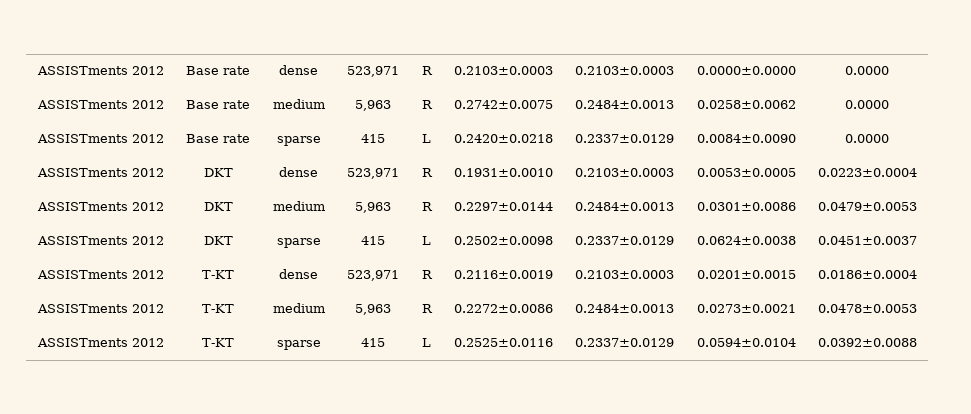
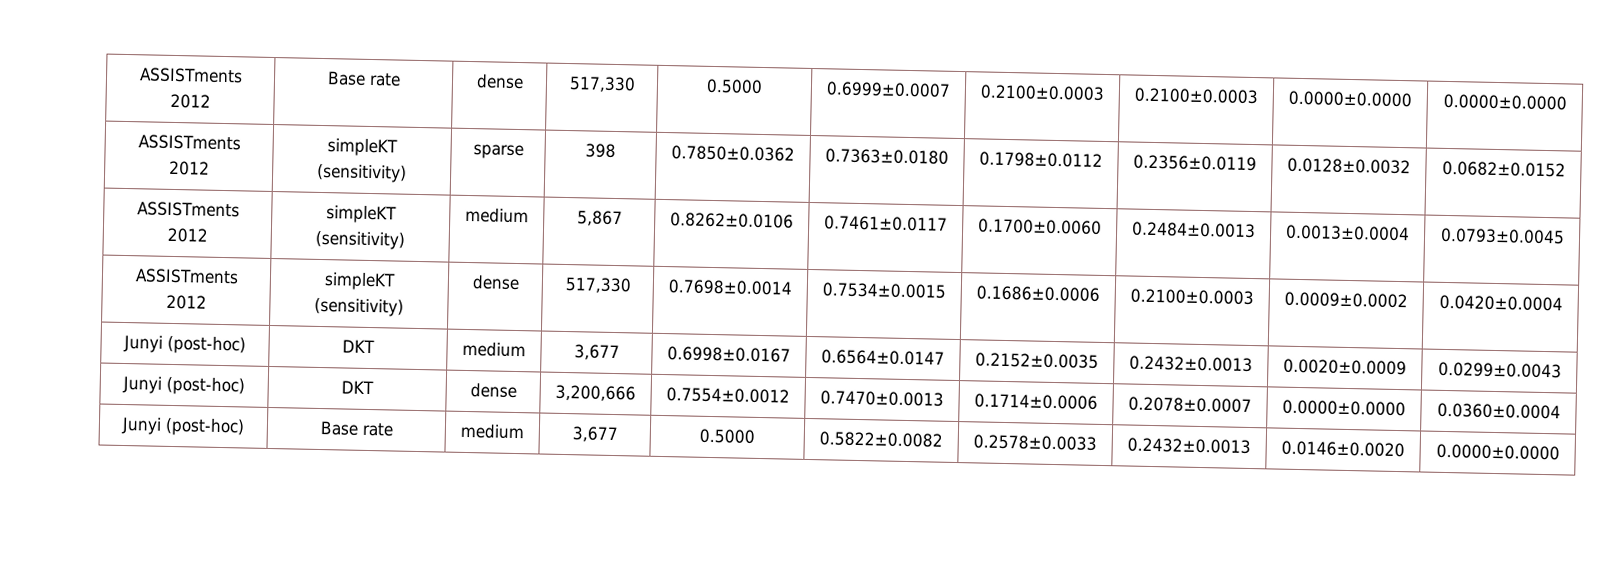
[347,66,399,77] [421,66,433,75] [453,66,553,75] [575,66,674,75] [696,66,796,75] [845,66,889,75] [36,100,164,109] [186,100,250,109] [272,99,325,109] [355,100,391,111] [421,100,433,109] [453,100,553,109] [575,100,674,109] [696,100,796,109] [845,100,889,109] [36,134,164,143] [186,134,250,143] [276,136,321,146] [361,134,385,143] [422,134,431,143] [453,134,553,143] [575,134,674,143] [696,134,796,143] [845,134,889,143] [36,168,164,177] [203,168,233,177] [279,167,318,177] [347,168,399,179] [421,168,433,177] [453,168,553,177] [575,168,674,177] [696,168,796,177] [817,168,917,177] [36,202,164,211] [203,202,233,211] [272,201,325,211] [355,202,391,213] [421,202,433,211] [453,202,553,211] [575,202,674,211] [696,202,796,211] [817,202,917,211] [36,236,164,245] [203,236,233,245] [276,238,321,248] [361,236,385,245] [422,236,431,245] [453,236,553,245] [575,236,674,245] [696,236,796,245] [817,236,917,245] [36,270,164,279] [202,270,235,279] [279,269,318,279] [347,270,399,281] [421,270,433,279] [453,270,553,279] [575,270,674,279] [696,270,796,279] [817,270,917,279] [36,304,164,313] [202,304,235,313] [272,303,325,313] [355,304,391,315] [421,304,433,313] [453,304,553,313] [575,304,674,313] [696,304,796,313] [817,304,917,313] [36,338,164,347] [202,338,235,347] [276,340,321,350] [361,338,385,347] [422,338,431,347] [453,338,553,347] [575,338,674,347] [696,338,796,347] [817,338,917,347] 523,971 | R | 0.2103±0.0003 | 0.2103±0.0003 | 0.0000±0.0000 | 0.0000 // ASSISTments 2012 | Base rate | medium | 5,963 | R | 0.2742±0.0075 | 0.2484±0.0013 | 0.0258±0.0062 | 0.0000 // ASSISTments 2012 | Base rate | sparse | 415 | L | 0.2420±0.0218 | 0.2337±0.0129 | 0.0084±0.0090 | 0.0000 // ASSISTments 2012 | DKT | dense | 523,971 | R | 0.1931±0.0010 | 0.2103±0.0003 | 0.0053±0.0005 | 0.0223±0.0004 // ASSISTments 2012 | DKT | medium | 5,963 | R | 0.2297±0.0144 | 0.2484±0.0013 | 0.0301±0.0086 | 0.0479±0.0053 // ASSISTments 2012 | DKT | sparse | 415 | L | 0.2502±0.0098 | 0.2337±0.0129 | 0.0624±0.0038 | 0.0451±0.0037 // ASSISTments 2012 | T-KT | dense | 523,971 | R | 0.2116±0.0019 | 0.2103±0.0003 | 0.0201±0.0015 | 0.0186±0.0004 // ASSISTments 2012 | T-KT | medium | 5,963 | R | 0.2272±0.0086 | 0.2484±0.0013 | 0.0273±0.0021 | 0.0478±0.0053 // ASSISTments 2012 | T-KT | sparse | 415 | L | 0.2525±0.0116 | 0.2337±0.0129 | 0.0594±0.0104 | 0.0392±0.0088 -> [568,76,636,93] [706,78,763,94] [826,81,951,98] [980,84,1105,101] [1134,87,1259,105] [1288,90,1412,108] [1442,93,1567,111] [137,134,241,151] [168,160,210,176] [327,138,399,157] [316,163,407,183] [472,144,524,160] [585,143,616,158] [671,145,795,162] [825,148,949,165] [979,151,1103,168] [1133,154,1257,172] [1287,157,1411,175] [1441,160,1566,178] [136,201,240,218] [166,227,208,243] [326,205,398,224] [315,230,405,250] [465,207,529,224] [576,210,623,227] [670,212,794,229] [824,215,948,232] [978,218,1102,235] [1132,221,1256,239] [1285,224,1410,242] [1439,227,1565,245] [134,268,239,285] [165,294,207,310] [324,272,397,291] [314,297,404,317] [471,275,520,291] [564,276,632,294] [668,279,792,296] [822,282,946,299] [976,285,1100,302] [1130,288,1254,306] [1284,291,1408,309] [1438,294,1563,312] [123,334,246,355] [342,339,376,354] [462,341,526,358] [573,344,620,361] [667,346,791,363] [821,349,945,366] [975,352,1099,369] [1129,355,1253,373] [1283,358,1407,376] [1437,361,1562,379] [122,375,245,396] [341,380,375,395] [469,383,517,399] [555,384,636,402] [666,387,790,404] [820,390,944,407] [974,393,1098,410] [1128,396,1252,414] [1282,399,1406,417] [1436,402,1561,420] [121,416,245,437] [319,421,394,437] [460,423,525,440] [571,426,618,443] [699,428,755,444] [819,431,943,448] [973,434,1097,451] [1127,437,1251,455] [1281,440,1405,458] [1435,443,1560,461] 517,330 | 0.5000 | 0.6999±0.0007 | 0.2100±0.0003 | 0.2100±0.0003 | 0.0000±0.0000 | 0.0000±0.0000 // ASSISTments 2012 | simpleKT (sensitivity) | sparse | 398 | 0.7850±0.0362 | 0.7363±0.0180 | 0.1798±0.0112 | 0.2356±0.0119 | 0.0128±0.0032 | 0.0682±0.0152 // ASSISTments 2012 | simpleKT (sensitivity) | medium | 5,867 | 0.8262±0.0106 | 0.7461±0.0117 | 0.1700±0.0060 | 0.2484±0.0013 | 0.0013±0.0004 | 0.0793±0.0045 // ASSISTments 2012 | simpleKT (sensitivity) | dense | 517,330 | 0.7698±0.0014 | 0.7534±0.0015 | 0.1686±0.0006 | 0.2100±0.0003 | 0.0009±0.0002 | 0.0420±0.0004 // Junyi (post-hoc) | DKT | medium | 3,677 | 0.6998±0.0167 | 0.6564±0.0147 | 0.2152±0.0035 | 0.2432±0.0013 | 0.0020±0.0009 | 0.0299±0.0043 // Junyi (post-hoc) | DKT | dense | 3,200,666 | 0.7554±0.0012 | 0.7470±0.0013 | 0.1714±0.0006 | 0.2078±0.0007 | 0.0000±0.0000 | 0.0360±0.0004 // Junyi (post-hoc) | Base rate | medium | 3,677 | 0.5000 | 0.5822±0.0082 | 0.2578±0.0033 | 0.2432±0.0013 | 0.0146±0.0020 | 0.0000±0.0000

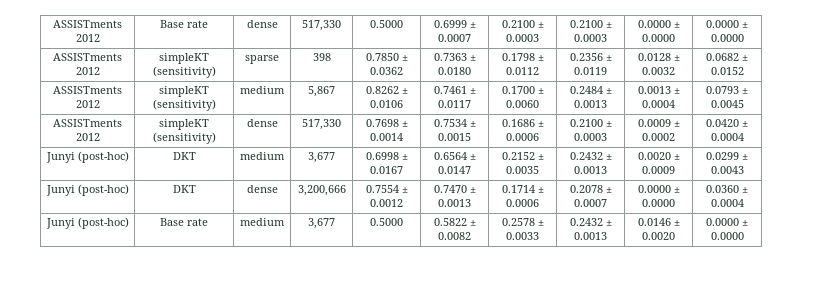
[826,81,951,98] [980,84,1105,101] [1134,87,1259,105] [1288,90,1412,108] [1442,93,1567,111] 0.6999±0.0007 | 0.2100±0.0003 | 0.2100±0.0003 | 0.0000±0.0000 | 0.0000±0.0000 -> [433,20,476,28] [438,34,471,42] [501,20,544,28] [506,34,539,42] [569,20,612,28] [574,34,607,42] [637,20,680,28] [642,34,675,42] [706,20,748,28] [710,34,744,42] 0.6999 ± 0.0007 | 0.2100 ± 0.0003 | 0.2100 ± 0.0003 | 0.0000 ± 0.0000 | 0.0000 ± 0.0000
[671,145,795,162] [825,148,949,165] [979,151,1103,168] [1133,154,1257,172] [1287,157,1411,175] [1441,160,1566,178] 0.7850±0.0362 | 0.7363±0.0180 | 0.1798±0.0112 | 0.2356±0.0119 | 0.0128±0.0032 | 0.0682±0.0152 -> [365,53,408,61] [370,67,403,75] [433,53,476,61] [438,67,471,75] [501,53,544,61] [506,67,539,75] [569,53,612,61] [574,67,607,75] [637,53,680,61] [642,67,675,75] [706,53,748,61] [710,67,744,75] 0.7850 ± 0.0362 | 0.7363 ± 0.0180 | 0.1798 ± 0.0112 | 0.2356 ± 0.0119 | 0.0128 ± 0.0032 | 0.0682 ± 0.0152
[670,212,794,229] [824,215,948,232] [978,218,1102,235] [1132,221,1256,239] [1285,224,1410,242] [1439,227,1565,245] 0.8262±0.0106 | 0.7461±0.0117 | 0.1700±0.0060 | 0.2484±0.0013 | 0.0013±0.0004 | 0.0793±0.0045 -> [365,86,408,94] [370,100,403,108] [433,86,476,94] [438,100,471,108] [501,86,544,94] [506,100,539,108] [569,86,612,94] [574,100,607,108] [637,86,680,94] [642,100,675,108] [706,86,748,94] [710,100,744,108] 0.8262 ± 0.0106 | 0.7461 ± 0.0117 | 0.1700 ± 0.0060 | 0.2484 ± 0.0013 | 0.0013 ± 0.0004 | 0.0793 ± 0.0045
[668,279,792,296] [822,282,946,299] [976,285,1100,302] [1130,288,1254,306] [1284,291,1408,309] [1438,294,1563,312] 0.7698±0.0014 | 0.7534±0.0015 | 0.1686±0.0006 | 0.2100±0.0003 | 0.0009±0.0002 | 0.0420±0.0004 -> [365,119,408,127] [370,133,403,141] [433,119,476,127] [438,133,471,141] [501,119,544,127] [506,133,539,141] [569,119,612,127] [574,133,607,141] [637,119,680,127] [642,133,675,141] [706,119,748,127] [710,133,744,141] 0.7698 ± 0.0014 | 0.7534 ± 0.0015 | 0.1686 ± 0.0006 | 0.2100 ± 0.0003 | 0.0009 ± 0.0002 | 0.0420 ± 0.0004
[667,346,791,363] [821,349,945,366] [975,352,1099,369] [1129,355,1253,373] [1283,358,1407,376] [1437,361,1562,379] 0.6998±0.0167 | 0.6564±0.0147 | 0.2152±0.0035 | 0.2432±0.0013 | 0.0020±0.0009 | 0.0299±0.0043 -> [365,152,408,160] [370,166,403,174] [433,152,476,160] [438,166,471,174] [501,152,544,160] [506,166,539,174] [569,152,612,160] [574,166,607,174] [637,152,680,160] [642,166,675,174] [706,152,748,160] [710,166,744,174] 0.6998 ± 0.0167 | 0.6564 ± 0.0147 | 0.2152 ± 0.0035 | 0.2432 ± 0.0013 | 0.0020 ± 0.0009 | 0.0299 ± 0.0043
[666,387,790,404] [820,390,944,407] [974,393,1098,410] [1128,396,1252,414] [1282,399,1406,417] [1436,402,1561,420] 0.7554±0.0012 | 0.7470±0.0013 | 0.1714±0.0006 | 0.2078±0.0007 | 0.0000±0.0000 | 0.0360±0.0004 -> [365,185,408,193] [370,199,403,207] [433,185,476,193] [438,199,471,207] [501,185,544,193] [506,199,539,207] [569,185,612,193] [574,199,607,207] [637,185,680,193] [642,199,675,207] [706,185,748,193] [710,199,744,207] 0.7554 ± 0.0012 | 0.7470 ± 0.0013 | 0.1714 ± 0.0006 | 0.2078 ± 0.0007 | 0.0000 ± 0.0000 | 0.0360 ± 0.0004
[819,431,943,448] [973,434,1097,451] [1127,437,1251,455] [1281,440,1405,458] [1435,443,1560,461] 0.5822±0.0082 | 0.2578±0.0033 | 0.2432±0.0013 | 0.0146±0.0020 | 0.0000±0.0000 -> [433,218,476,226] [438,232,471,240] [501,218,544,226] [506,232,539,240] [569,218,612,226] [574,232,607,240] [637,218,680,226] [642,232,675,240] [706,218,748,226] [710,232,744,240] 0.5822 ± 0.0082 | 0.2578 ± 0.0033 | 0.2432 ± 0.0013 | 0.0146 ± 0.0020 | 0.0000 ± 0.0000

